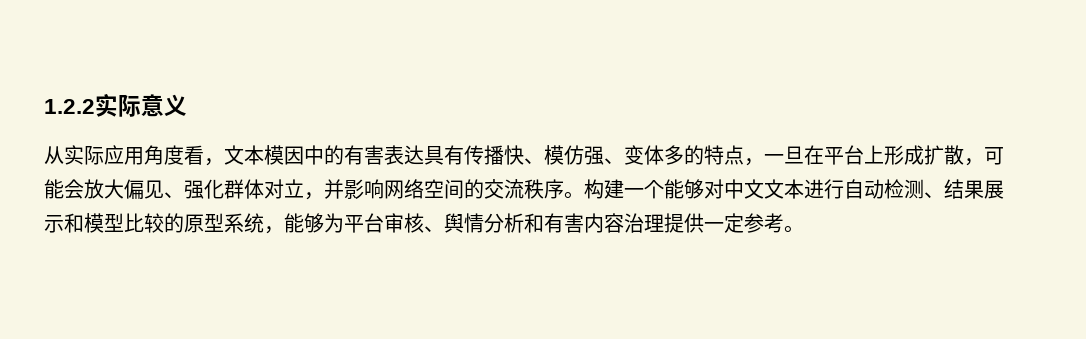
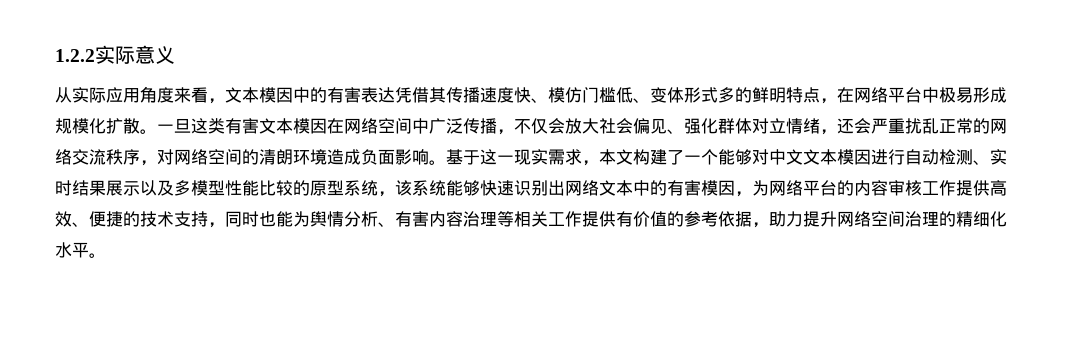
(184, 155) none -> [174,87,191,103] 来
[424,145,1004,166] [44,179,124,199] 具有传播快、模仿强、变体多的特点，一旦在平台上形成扩散，可能会放大 -> [395,87,1007,104] [55,118,633,135] 凭借其传播速度快、模仿门槛低、变体形式多的鲜明特点，在网络平台中极易形成规模化扩散。一旦这类有害文本模因在网络空间中广泛传播，不仅会放大社会
[304,179,624,200] ，并影响网络空间的交流秩序。构建 -> [786,118,1007,135] [55,149,684,166] 情绪，还会严重扰乱正常的网络交流秩序，对网络空间的清朗环境造成负面影响。基于这一现实需求，本文构建了
(804, 189) none -> [837,149,871,165] 模因
(944, 195) none -> [990,149,1007,165] [55,180,72,196] 实时
[64,213,124,233] 和模型 -> [140,180,259,196] 以及多模型性能
[284,213,444,233] 能够为平台审核、 -> [395,180,1007,197] [55,211,310,228] 该系统能够快速识别出网络文本中的有害模因，为网络平台的内容审核工作提供高效、便捷的技术支持，同时也能为
[524,213,544,233] 和 -> [378,222,395,227] 、
[664,213,784,233] 提供一定参考 -> [497,211,1007,228] [55,242,89,258] 等相关工作提供有价值的参考依据，助力提升网络空间治理的精细化水平

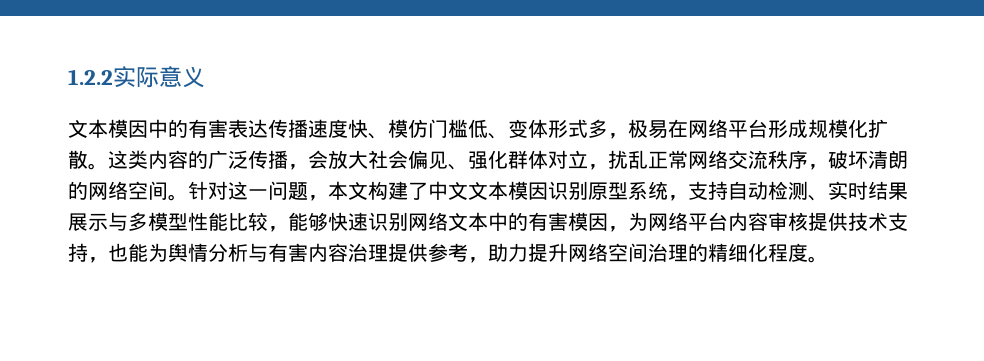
[55,86,225,104] 从实际应用角度来看， -> (205, 77) none
[395,87,446,103] 凭借其 -> (268, 128) none
[735,87,837,104] 的鲜明特点， -> [608,119,668,139] ，极易
[922,87,973,103] 中极易 -> (768, 128) none
[157,118,429,134] 一旦这类有害文本模因在网络空间中 -> [108,150,208,169] 这类内容的
[514,118,548,134] 不仅 -> (308, 167) none
[786,118,905,135] 情绪，还会严重 -> [588,164,608,170] ，
[973,118,990,134] 的 -> (688, 159) none
[157,149,582,165] 对网络空间的清朗环境造成负面影响。基于这一现实需求 -> [828,150,908,169] [68,181,308,201] 破坏清朗的网络空间。针对这一问题
[684,149,769,165] 一个能够对 -> (428, 191) none
[871,149,905,165] 进行 -> [548,181,728,201] 识别原型系统，支持
[140,180,174,196] 以及 -> [108,212,128,231] 与
[293,180,446,197] 的原型系统，该系统 -> [268,226,288,232] ，
[548,180,565,196] 出 -> (408, 221) none
[837,180,854,196] 的 -> (728, 221) none
[922,180,1007,196] [55,211,140,227] 工作提供高效、便捷的 -> [808,212,848,231] 提供
[225,211,259,227] 同时 -> (108, 260) none
[378,222,395,227] 、 -> [248,243,268,262] 与
[497,211,752,227] 等相关工作提供有价值的参考依据 -> [388,243,468,262] 提供参考
[55,242,89,258] 水平 -> [768,243,808,262] 程度

